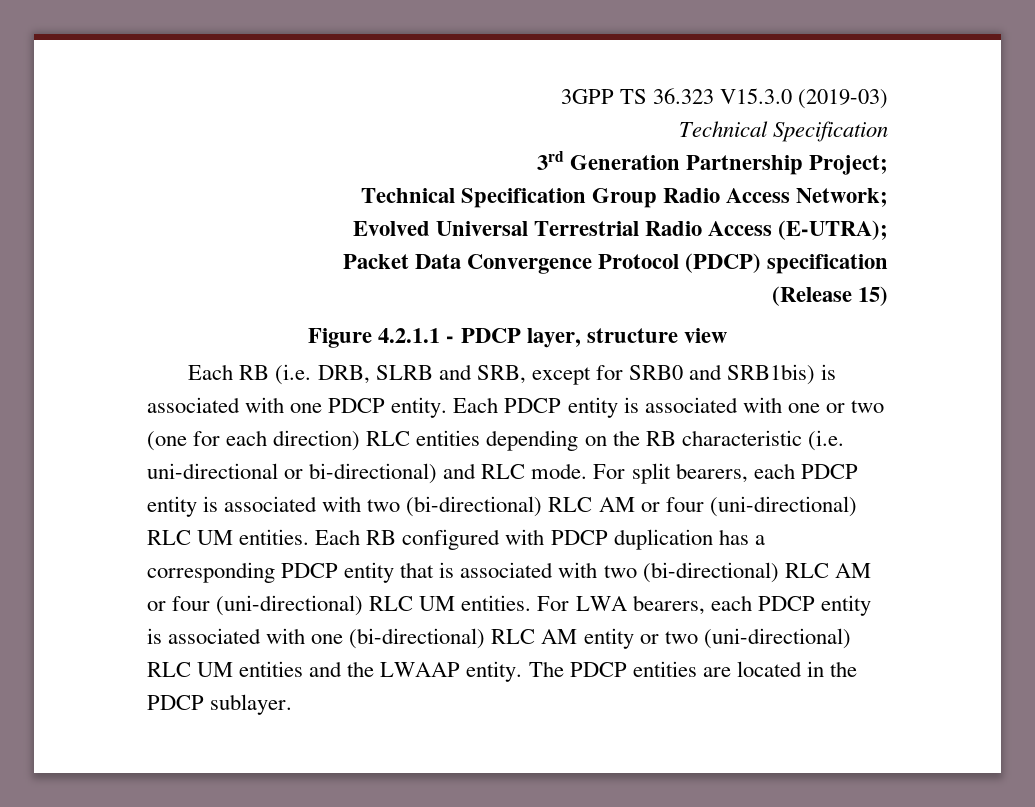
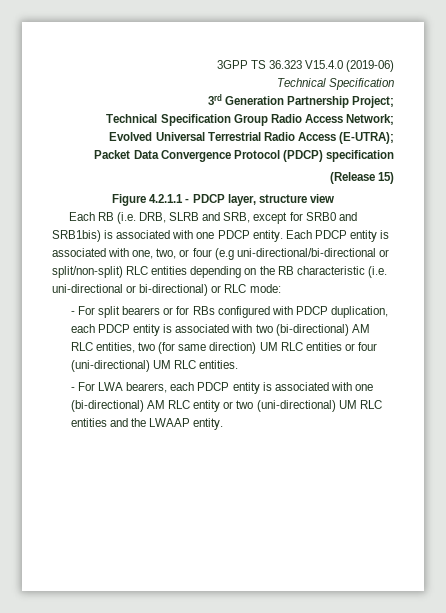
[719,88,888,109] V15.3.0 (2019-03) -> [304,60,394,72] V15.4.0 (2019-06)
[787,400,884,413] [147,430,361,451] one or two (one for each direction) -> [132,248,389,260] [52,266,123,278] one, two, or four (e.g uni-directional/bi-directional or split/non-split)
[443,463,748,484] and RLC mode. For split bearers, -> [211,284,281,293] [70,306,388,318] or RLC mode: // - For split bearers or for RBs configured with PDCP duplication,
[548,496,857,517] [147,529,765,550] [147,562,871,583] [147,595,532,616] RLC AM or four (uni-directional) RLC UM entities. Each RB configured with PDCP duplication has a corresponding PDCP entity that is associated with two (bi-directional) RLC AM or four (uni-directional) RLC UM entities. -> [351,324,370,333] [70,342,377,354] [70,360,239,372] [70,387,75,391] AM RLC entities, two (for same direction) UM RLC entities or four (uni-directional) UM RLC entities. // -
[491,629,578,644] RLC AM -> [147,400,191,409] AM RLC
[147,662,234,677] RLC UM -> [338,400,382,409] UM RLC
[528,661,857,677] [147,694,293,715] The PDCP entities are located in the PDCP sublayer. -> (224, 424) none

